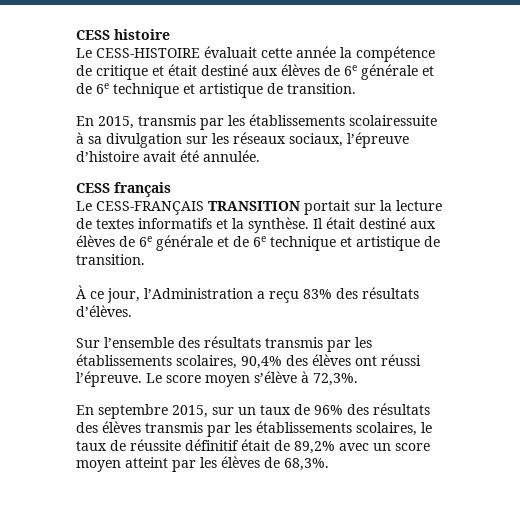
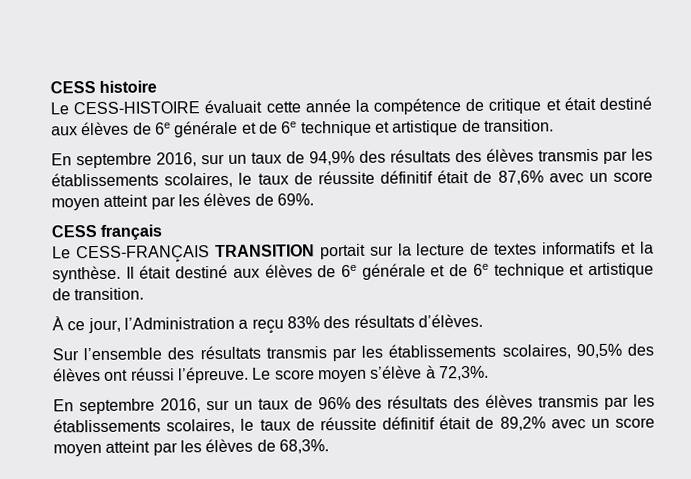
[98,114,437,130] [76,132,409,148] [76,150,260,162] 2015, transmis par les établissements scolairessuite à sa divulgation sur les réseaux sociaux, l’épreuve d’histoire avait été annulée. -> [76,148,653,169] [51,170,653,188] [51,192,314,211] septembre 2016, sur un taux de 94,9% des résultats des élèves transmis par les établissements scolaires, le taux de réussite définitif était de 87,6% avec un score moyen atteint par les élèves de 69%.
[241,356,282,369] 90,4% -> [575,343,622,359] 90,5%
[172,405,208,418] 2015, -> [159,398,201,413] 2016,

